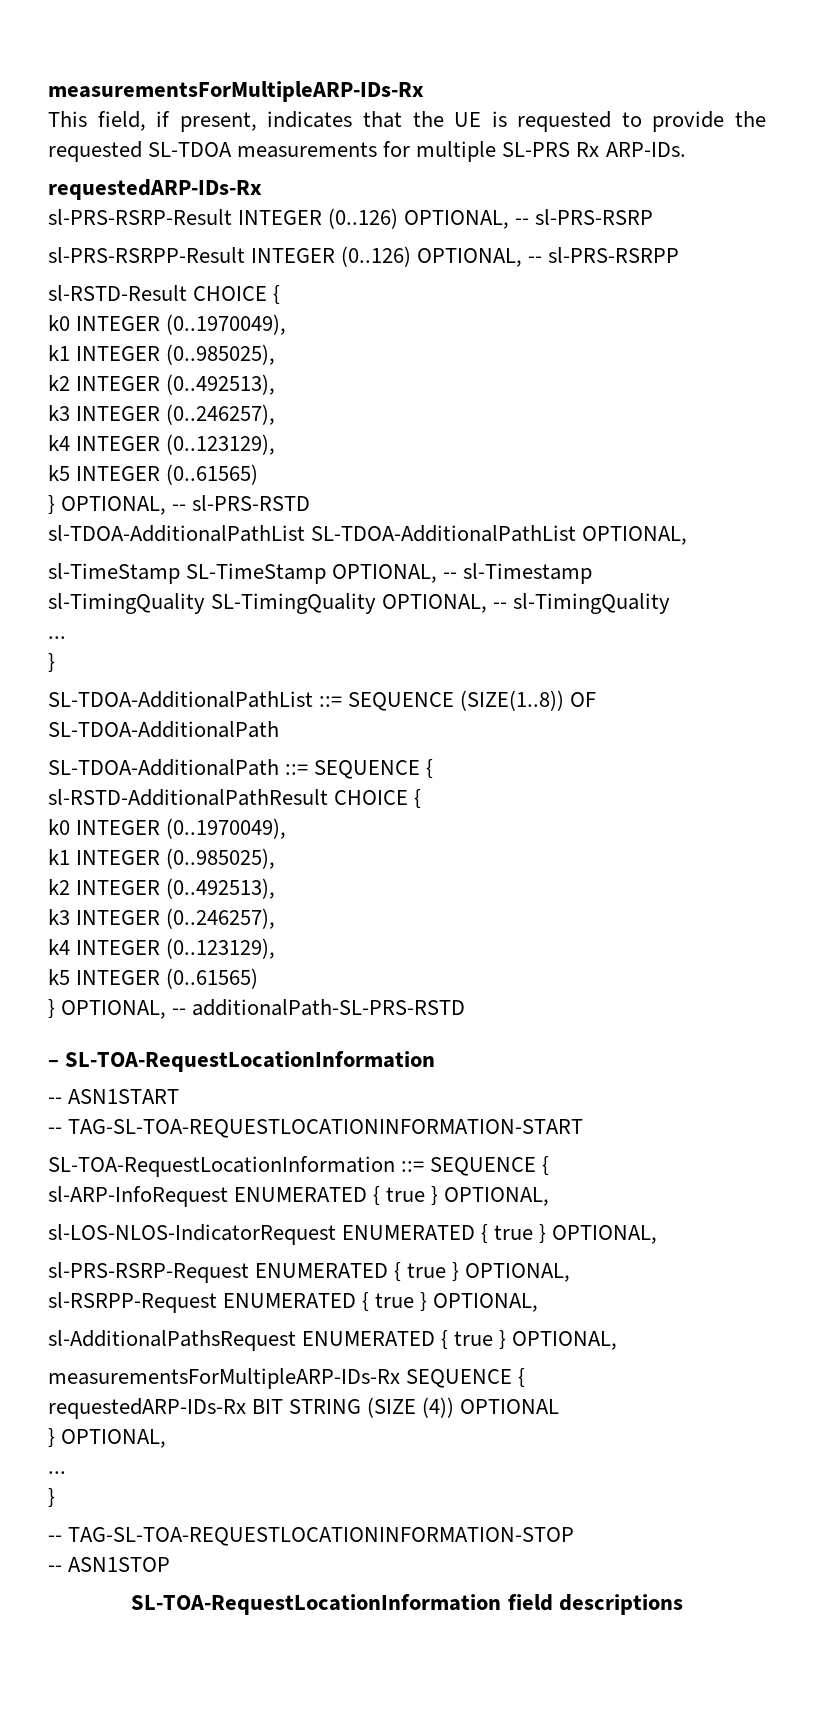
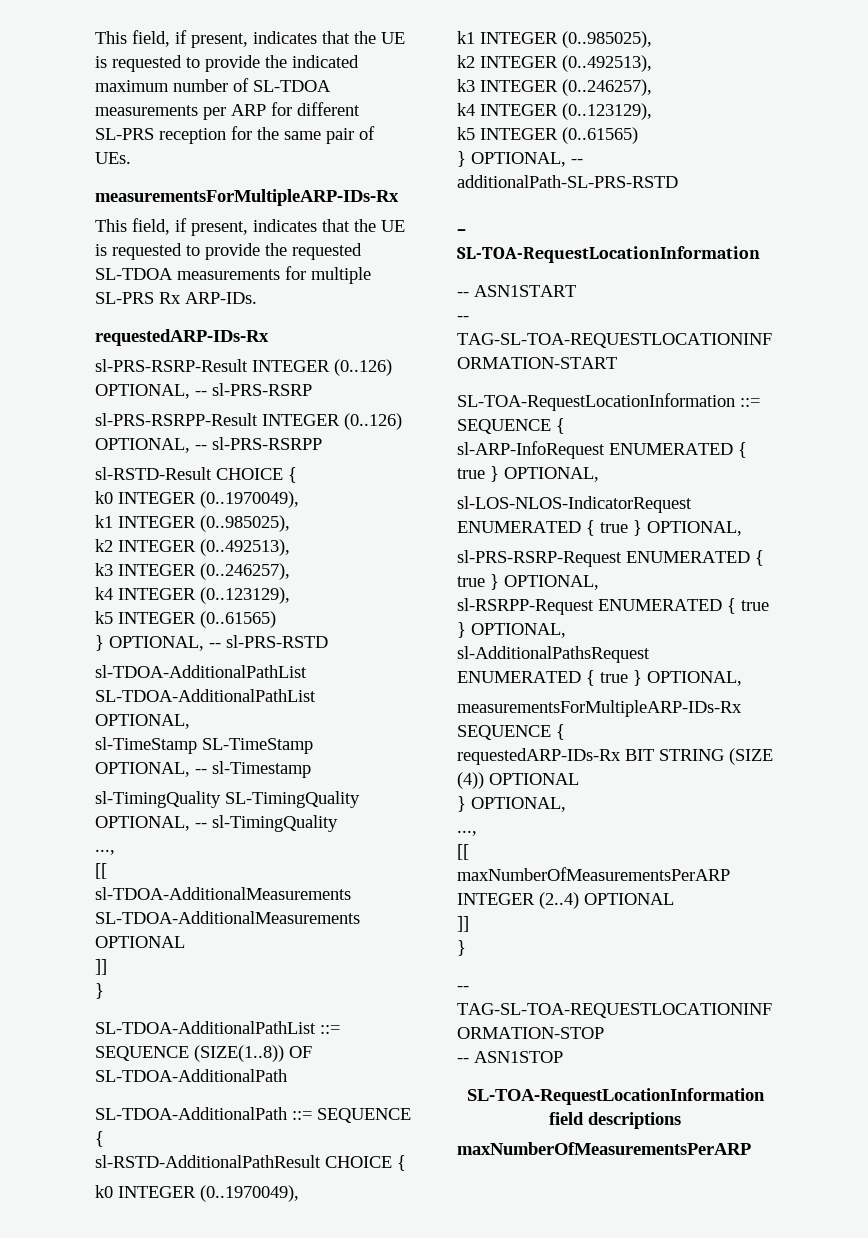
(48, 91) none -> [95,30,405,48] [95,55,359,72] [95,78,331,92] [95,102,360,120] [95,126,375,144] [95,152,131,164] This field, if present, indicates that the UE is requested to provide the indicated maximum number of SL-TDOA measurements per ARP for different SL-PRS reception for the same pair of UEs. //
[48,636,66,639] ... -> [95,849,115,855] [95,863,107,879] [95,887,351,900] [95,911,360,924] [95,936,185,948] [95,959,107,975] ..., // [[ // sl-TDOA-AdditionalMeasurements SL-TDOA-AdditionalMeasurements OPTIONAL // ]]
[48,1471,66,1474] ... -> [457,830,477,836] [457,844,469,860] [457,867,730,881] [457,892,674,909] [457,916,469,932] ..., // [[ // maxNumberOfMeasurementsPerARP INTEGER (2..4) OPTIONAL // ]]
(683, 1604) none -> [457,1142,751,1155] // maxNumberOfMeasurementsPerARP

